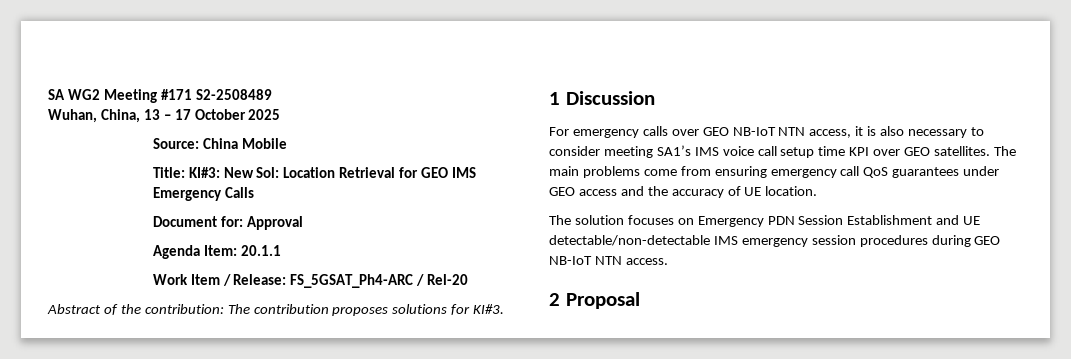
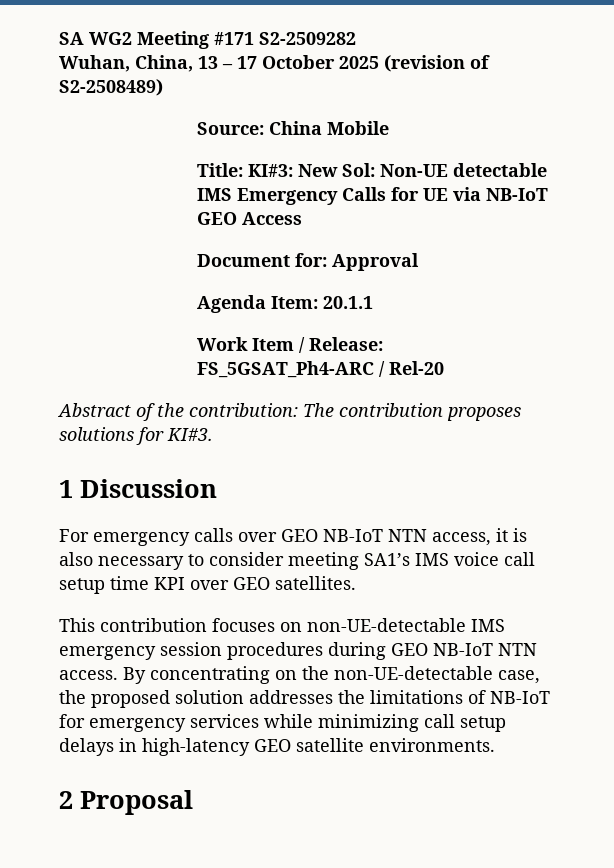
[195,89,272,100] S2-2508489 -> [259,32,356,45] S2-2509282
(281, 114) none -> [384,55,490,72] [59,79,163,96] (revision of S2-2508489)
[283,167,449,178] Location Retrieval for GEO -> [379,163,547,177] Non-UE detectable
(254, 192) none -> [390,187,548,201] [196,212,302,225] for UE via NB-IoT GEO Access
[993,146,1016,156] [549,166,1000,178] [549,186,818,198] [549,215,981,227] [549,235,710,246] The main problems come from ensuring emergency call QoS guarantees under GEO access and the accuracy of UE location. // The solution focuses on Emergency PDN Session Establishment and UE detectable/non-detectable -> [59,618,466,632] // This contribution focuses on non-UE-detectable
(668, 261) none -> [123,666,540,684] [59,690,550,708] [59,714,506,732] [59,738,495,756] By concentrating on the non-UE-detectable case, the proposed solution addresses the limitations of NB-IoT for emergency services while minimizing call setup delays in high-latency GEO satellite environments.

